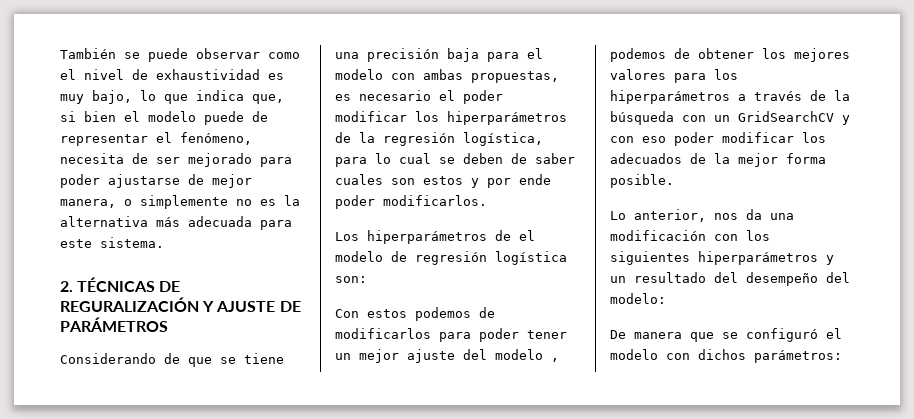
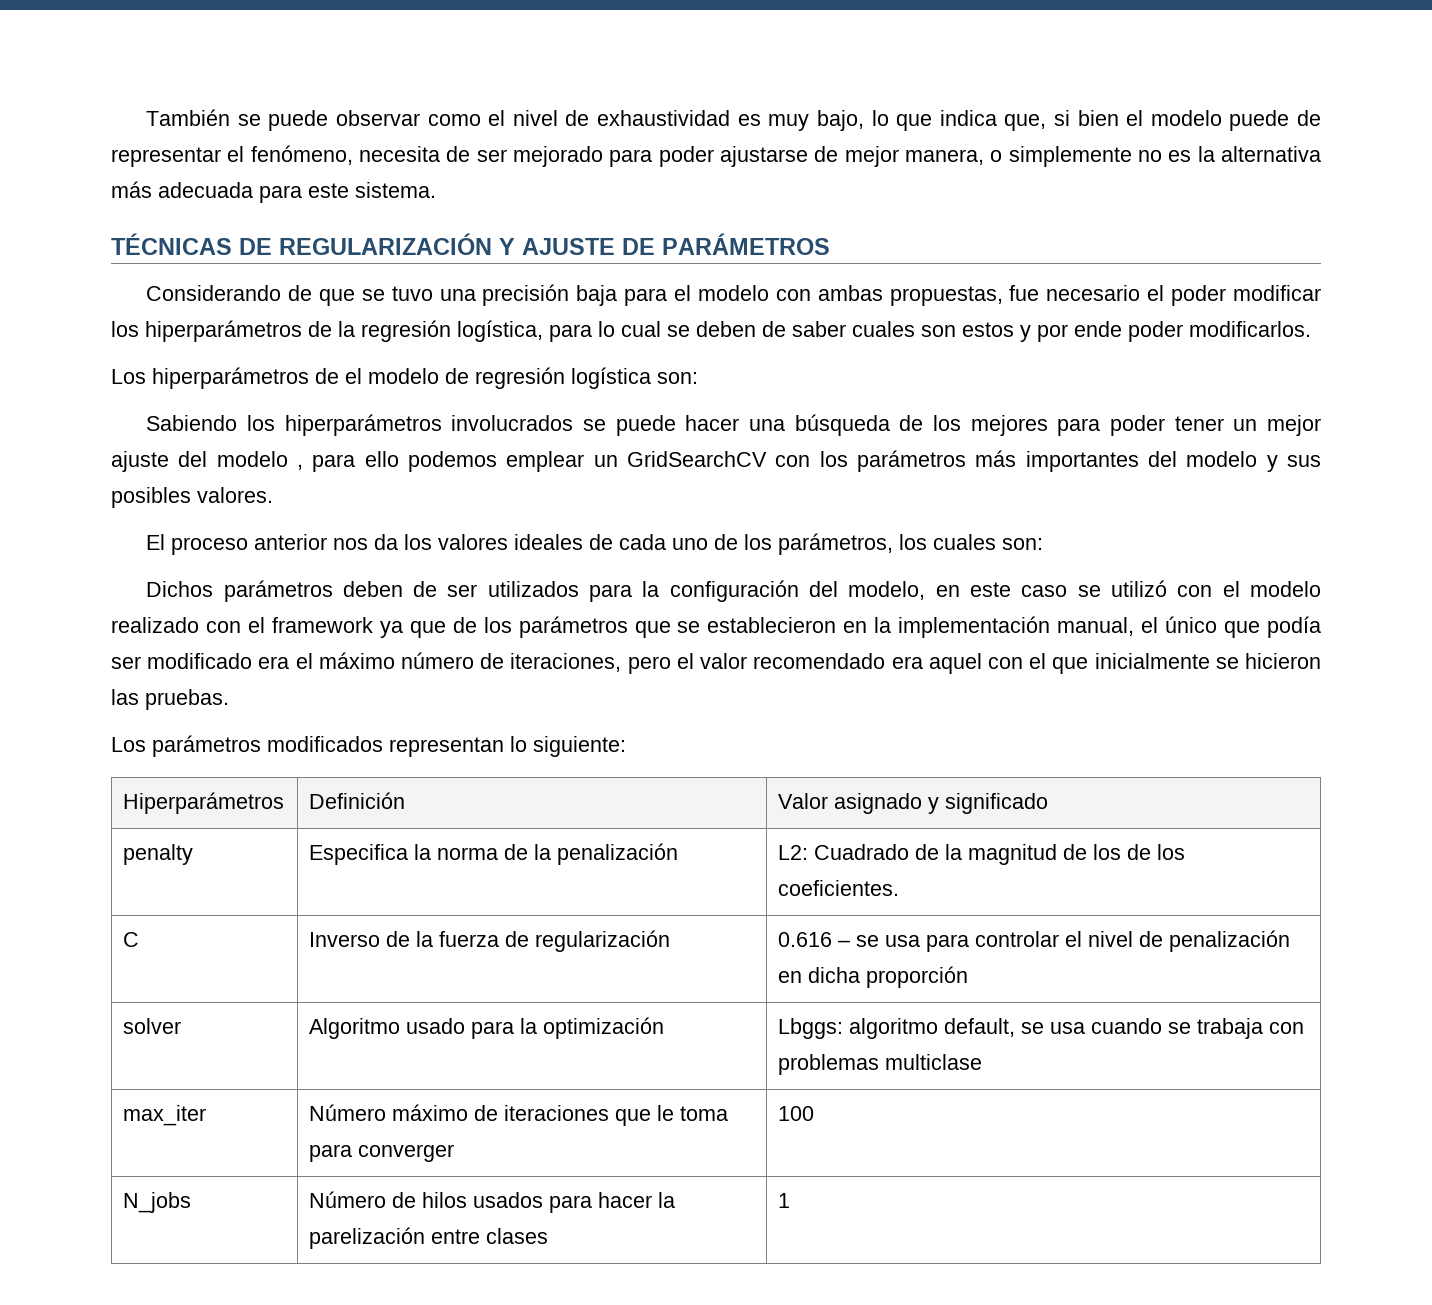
[60,281,73,292] 2. -> (436, 190) none
[60,297,199,312] REGURALIZACIÓN -> [279,233,492,255] REGULARIZACIÓN
[244,353,284,364] tiene -> [391,286,433,301] tuvo
[335,94,351,101] es -> [1009,285,1040,301] fue
[335,307,495,321] [335,328,431,339] Con estos podemos de modificarlos -> [146,414,1048,436] Sabiendo los hiperparámetros involucrados se puede hacer una búsqueda de los mejores
[610,48,850,62] [610,69,738,83] [610,90,850,104] [610,111,850,125] [610,132,826,146] [610,153,826,167] [610,174,674,188] [610,209,794,222] [610,230,770,241] [610,251,834,265] [610,272,850,286] [610,293,666,304] [610,328,842,342] [610,349,842,363] podemos de obtener los mejores valores para los hiperparámetros a través de la búsqueda con un GridSearchCV y con eso poder modificar los adecuados de la mejor forma posible. // Lo anterior, nos da una modificación con los siguientes hiperparámetros y un resultado del desempeño del modelo: // De manera que se configuró el modelo con dichos parámetros: -> [312,450,1321,472] [111,487,273,508] [146,533,1044,555] [146,580,1322,602] [111,616,1322,638] [111,652,1321,674] [111,689,229,710] [111,735,626,757] [123,792,285,814] [309,792,406,809] [778,793,1049,814] [123,844,194,865] [309,843,679,865] [778,844,1186,865] [778,880,900,896] [123,932,140,947] [309,930,671,952] [778,930,1291,952] [778,966,969,988] [123,1018,182,1034] [309,1017,665,1039] [778,1018,1305,1039] [778,1054,983,1075] [123,1105,207,1126] [309,1104,729,1126] [309,1144,455,1162] [778,1106,815,1121] [123,1192,192,1213] [309,1191,676,1213] [309,1227,549,1249] [778,1193,791,1208] para ello podemos emplear un GridSearchCV con los parámetros más importantes del modelo y sus posibles valores. // El proceso anterior nos da los valores ideales de cada uno de los parámetros, los cuales son: // Dichos parámetros deben de ser utilizados para la configuración del modelo, en este caso se utilizó con el modelo realizado con el framework ya que de los parámetros que se establecieron en la implementación manual, el único que podía ser modificado era el máximo número de iteraciones, pero el valor recomendado era aquel con el que inicialmente se hicieron las pruebas. // Los parámetros modificados representan lo siguiente: // Hiperparámetros | Definición | Valor asignado y significado // penalty | Especifica la norma de la penalización | L2: Cuadrado de la magnitud de los de los coeficientes. // C | Inverso de la fuerza de regularización | 0.616 – se usa para controlar el nivel de penalización en dicha proporción // solver | Algoritmo usado para la optimización | Lbggs: algoritmo default, se usa cuando se trabaja con problemas multiclase // max_iter | Número máximo de iteraciones que le toma para converger | 100 // N_jobs | Número de hilos usados para hacer la parelización entre clases | 1

